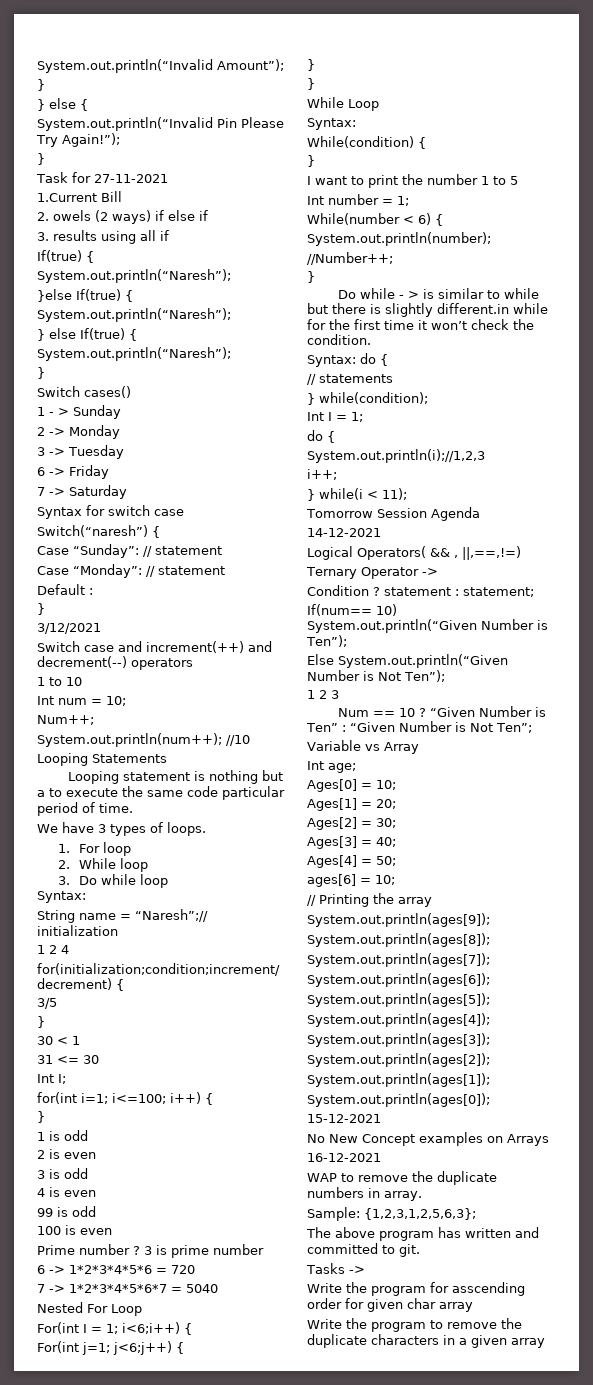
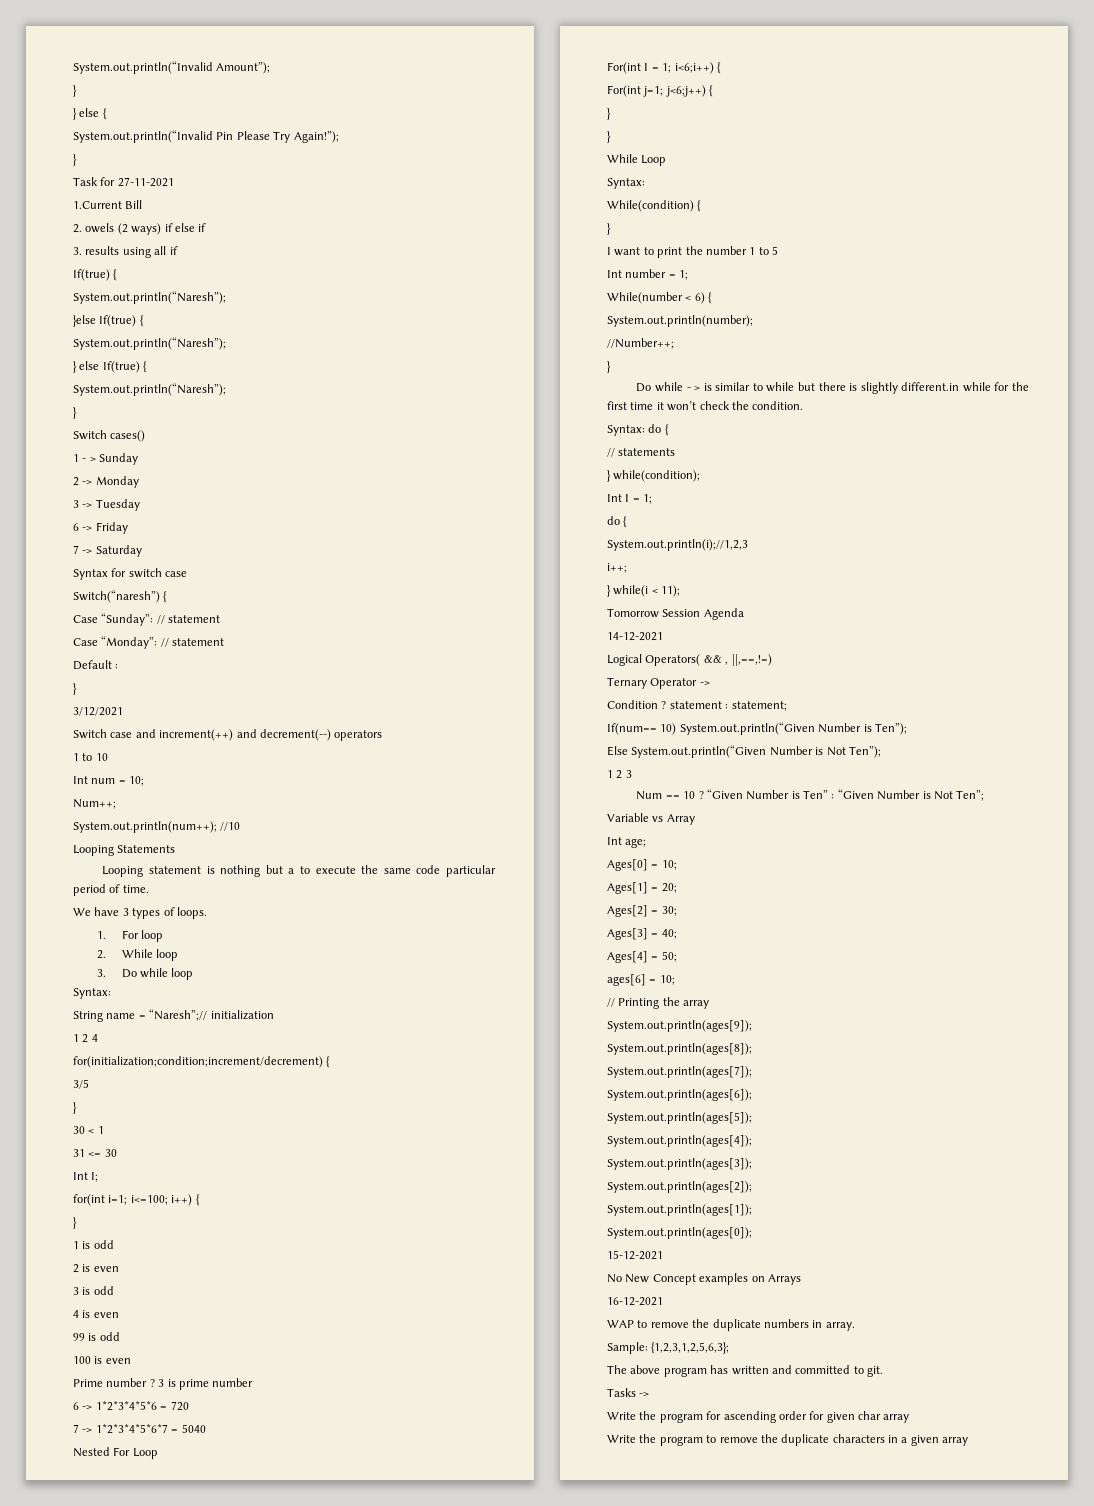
[452,1282,525,1296] asscending -> [723,1411,776,1423] ascending

